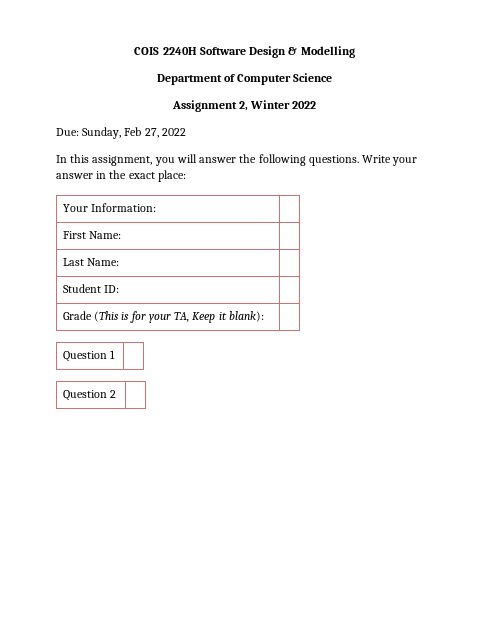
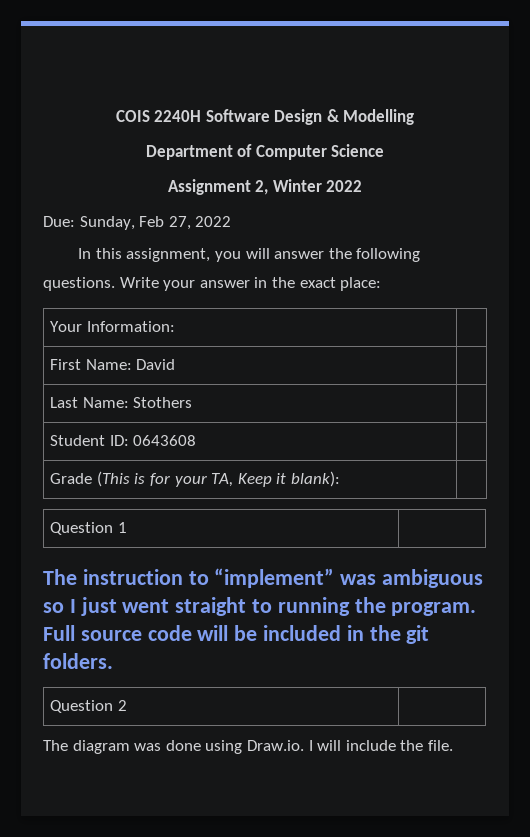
(122, 235) none -> [136,359,176,370] David
(120, 262) none -> [133,397,193,408] Stothers
(120, 289) none -> [133,435,197,446] 0643608
[62,390,117,401] // Question 2 | -> [43,568,484,588] [43,597,477,616] [43,625,430,644] [43,653,113,669] [50,700,127,713] [43,740,453,754] // The instruction to “implement” was ambiguous so I just went straight to running the program. Full source code will be included in the git folders. // Question 2 | // The diagram was done using Draw.io. I will include the file.

